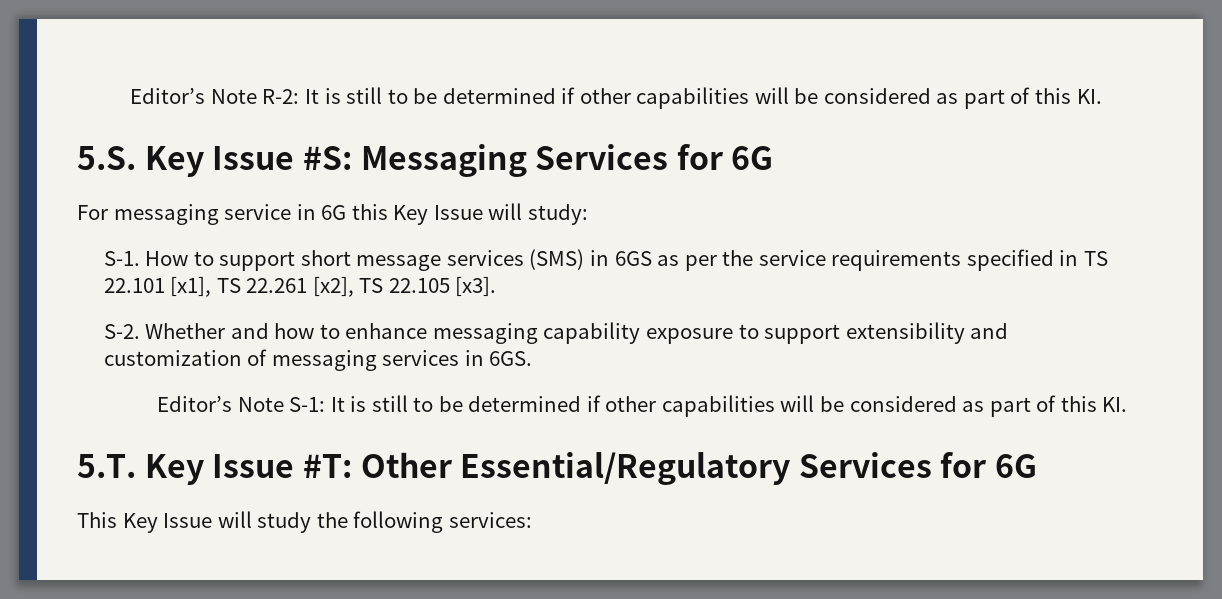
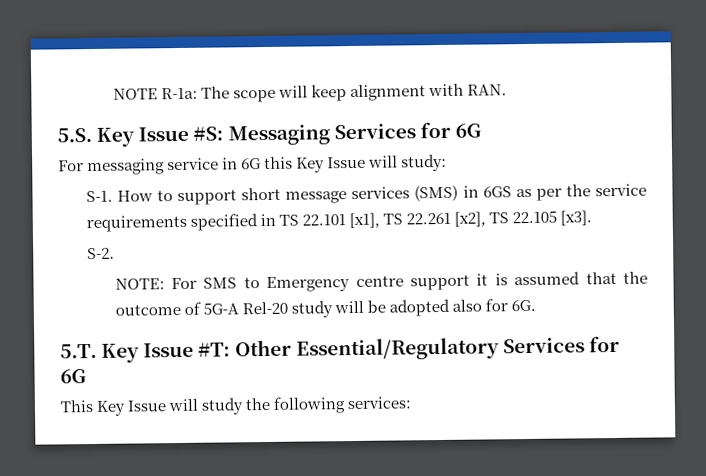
[130,87,1102,109] Editor’s Note R-2: It is still to be determined if other capabilities will be considered as part of this KI. -> [112,83,507,103] NOTE R-1a: The scope will keep alignment with RAN.
[145,322,1009,344] [103,349,533,371] [157,395,1128,417] Whether and how to enhance messaging capability exposure to support extensibility and customization of messaging services in 6GS. // Editor’s Note S-1: It is still to be determined if other capabilities will be considered as part of this KI. -> [114,271,648,292] [114,298,537,318] // NOTE: For SMS to Emergency centre support it is assumed that the outcome of 5G-A Rel-20 study will be adopted also for 6G.

